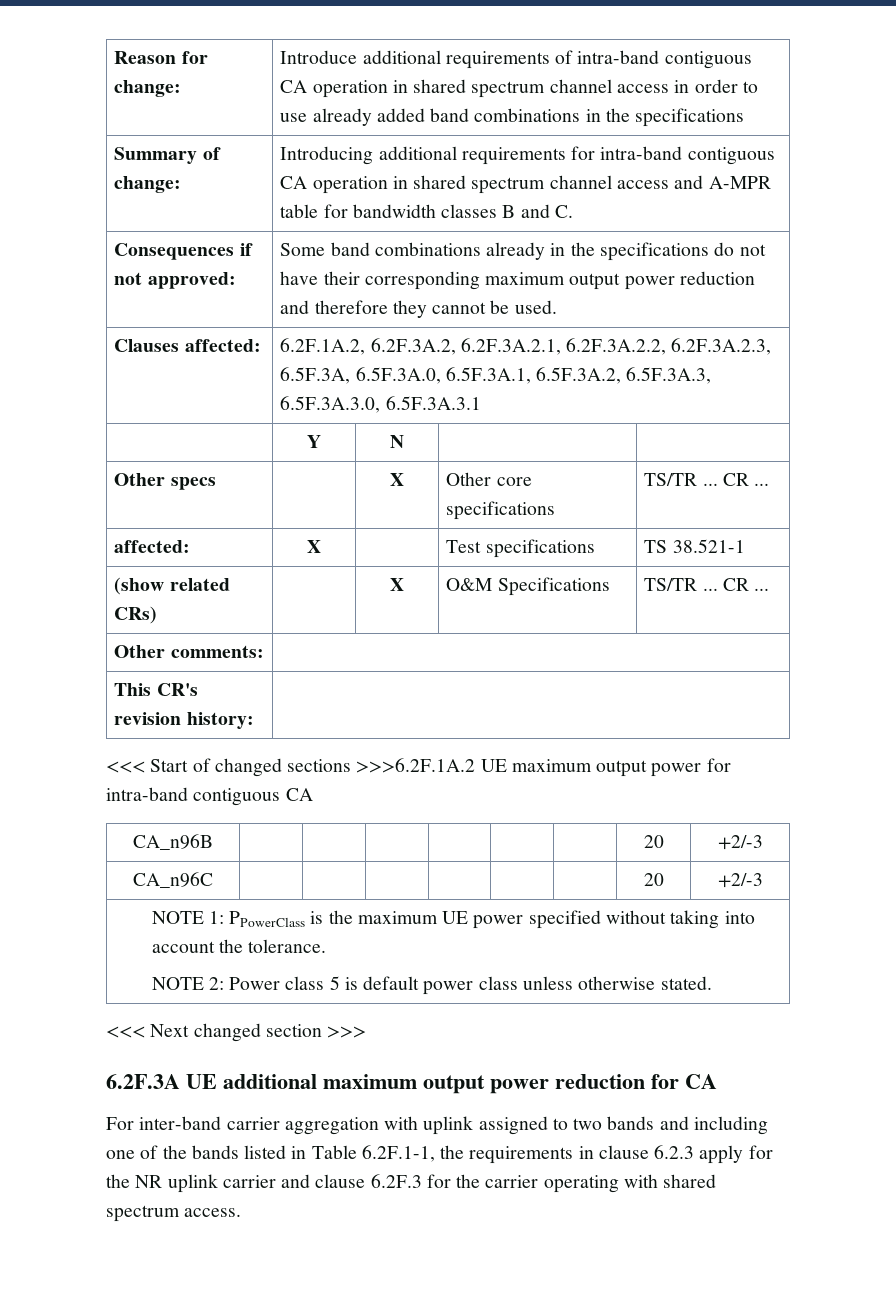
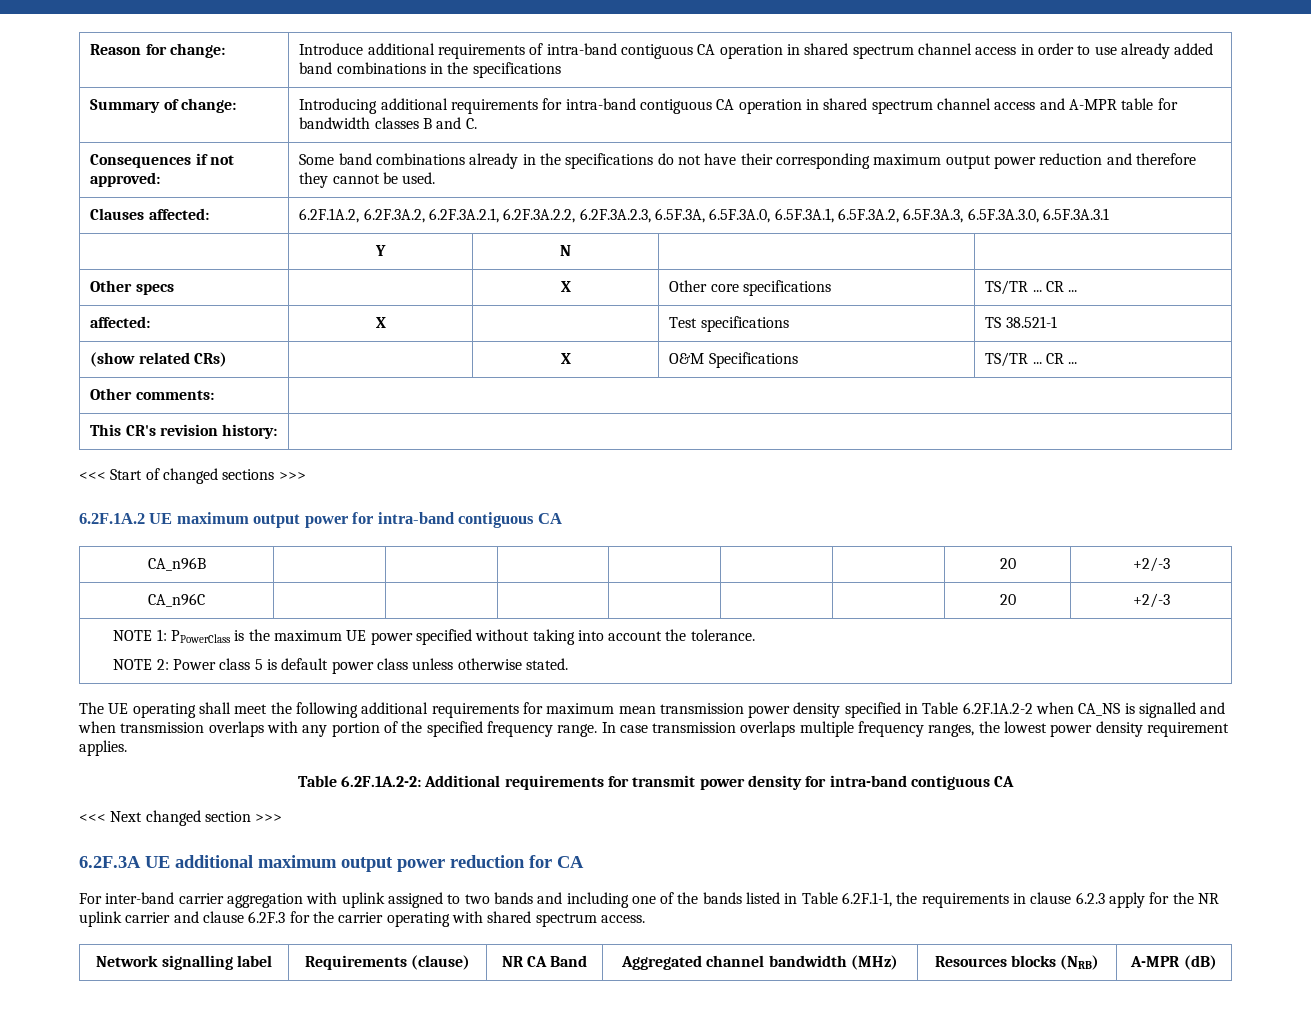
[356,758,476,773] >>>6.2F.1A.2 -> [278,472,306,480] [79,513,145,524] >>> // 6.2F.1A.2
(712, 983) none -> [79,702,1226,718] [78,721,1230,737] [79,740,127,756] [297,775,1015,790] // The UE operating shall meet the following additional requirements for maximum mean transmission power density specified in Table 6.2F.1A.2-2 when CA_NS is signalled and when transmission overlaps with any portion of the specified frequency range. In case transmission overlaps multiple frequency ranges, the lowest power density requirement applies. // Table 6.2F.1A.2-2: Additional requirements for transmit power density for intra-band contiguous CA
(242, 1212) none -> [96,955,272,970] [304,955,471,970] [501,955,588,967] [621,955,898,970] [934,955,1100,970] [1130,955,1217,970] // Network signalling label | Requirements (clause) | NR CA Band | Aggregated channel bandwidth (MHz) | Resources blocks (NRB) | A-MPR (dB)

